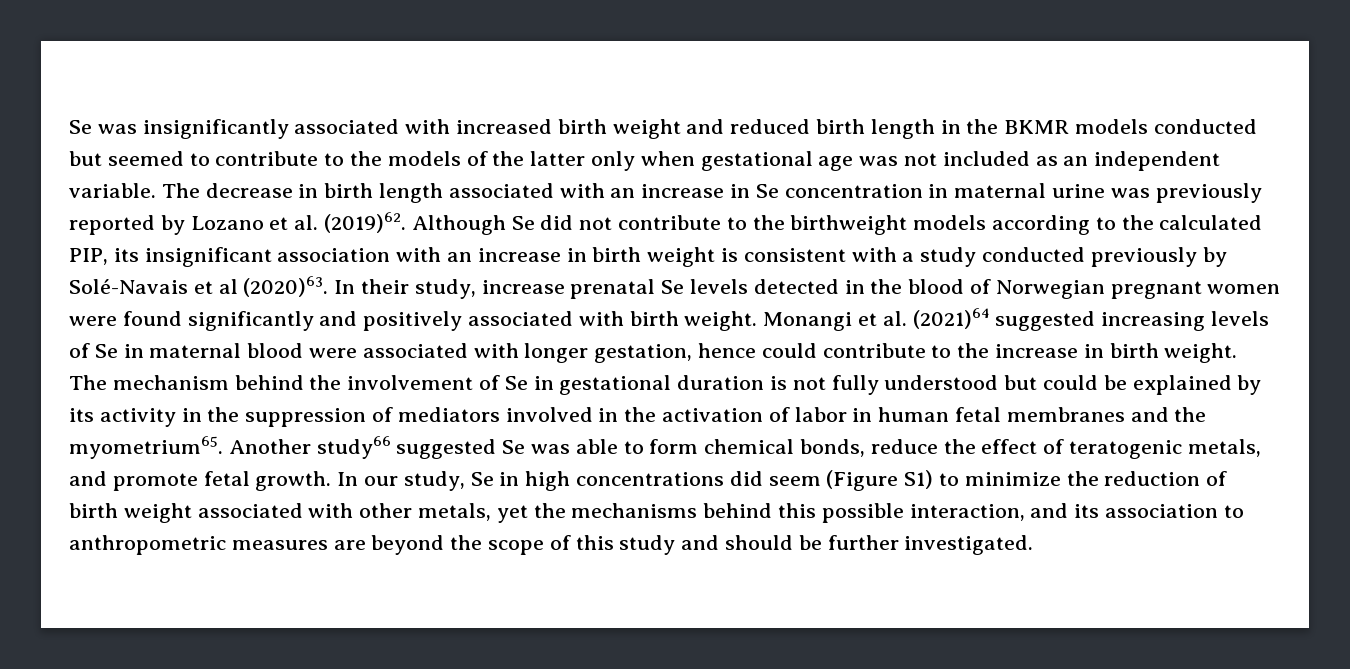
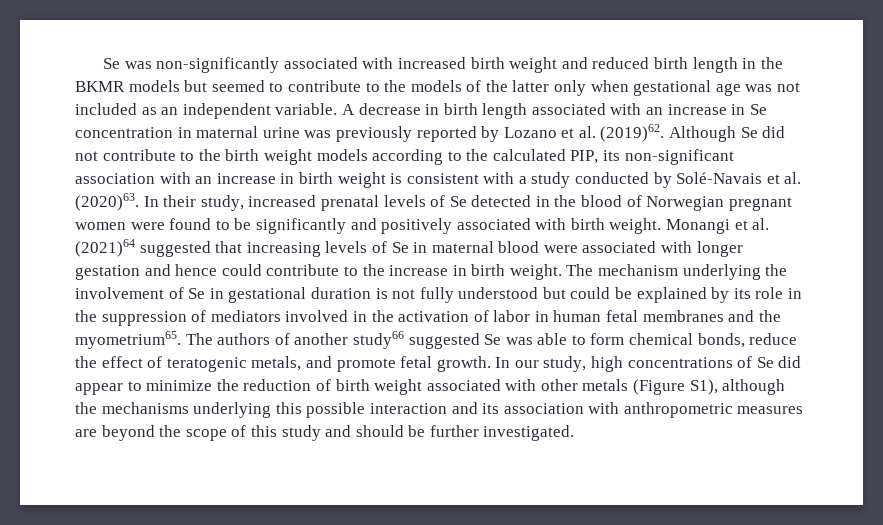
[69,119,289,139] Se was insignificantly -> [103,57,280,73] Se was non-significantly
[1153,119,1257,134] conducted -> (180, 86) none
[161,183,200,198] The -> [341,104,355,115] A
[790,215,908,235] birthweight -> [225,149,312,165] birth weight
[144,247,272,267] insignificant -> [624,149,734,165] non-significant
[1090,247,1197,267] previously -> (650, 178) none
[218,279,238,294] al -> [784,172,802,184] al.
[481,279,749,299] increase prenatal Se levels -> [248,195,467,211] increased prenatal levels of Se
(182, 318) none -> [215,218,252,230] to be
(1096, 321) none -> [215,241,243,253] that
[594,344,693,363] gestation, -> [75,264,171,280] gestation and
[234,375,304,390] behind -> [682,264,761,280] underlying
[99,408,176,427] activity -> [755,287,784,299] role
[228,439,311,454] Another -> [185,333,349,345] The authors of another
[470,470,934,491] Se in high concentrations did seem (Figure S1) -> [591,356,802,372] [75,383,123,395] high concentrations of Se did appear
[418,503,528,523] metals, yet -> [582,379,786,395] metals (Figure S1), although
[703,503,773,518] behind -> [193,402,272,418] underlying
[909,504,1025,521] interaction, -> [369,403,447,414] interaction
[1223,505,1244,518] to -> [588,402,620,414] with

